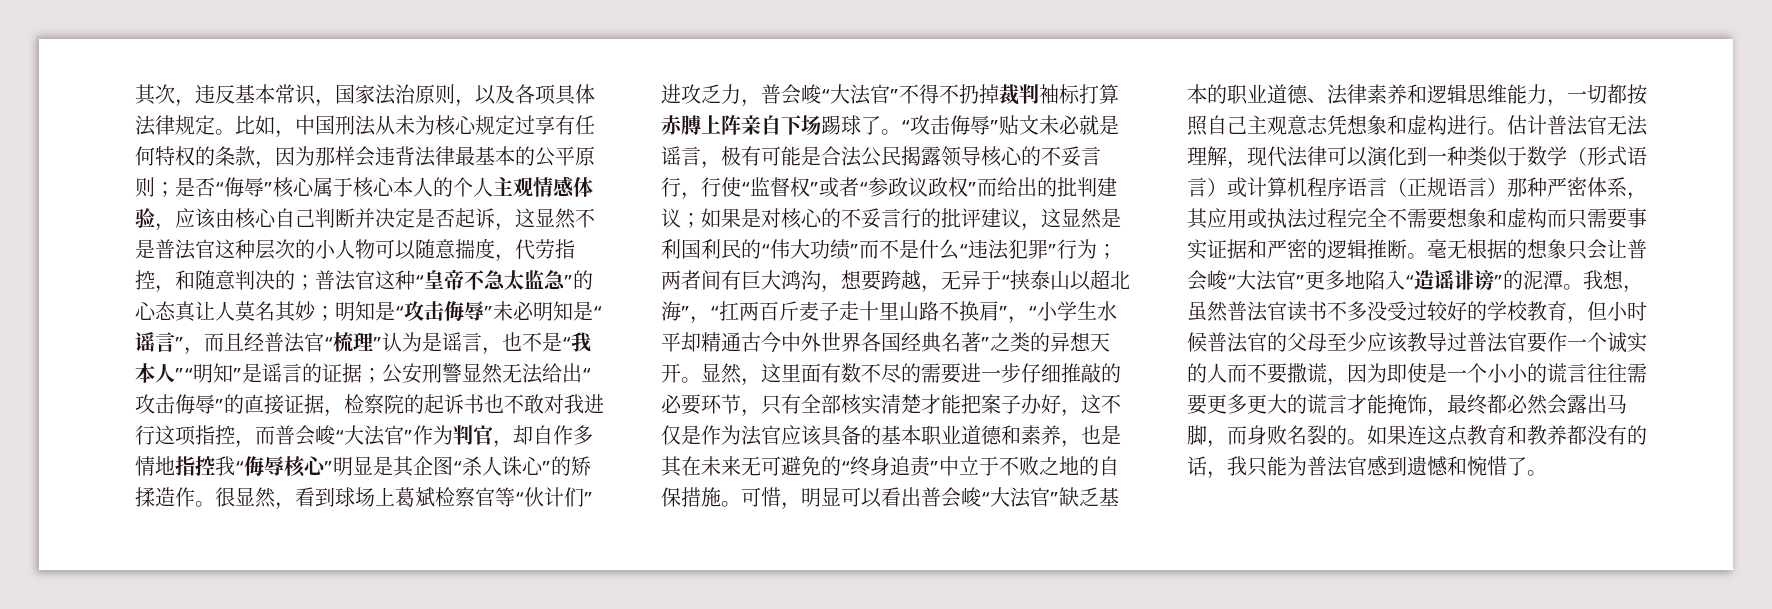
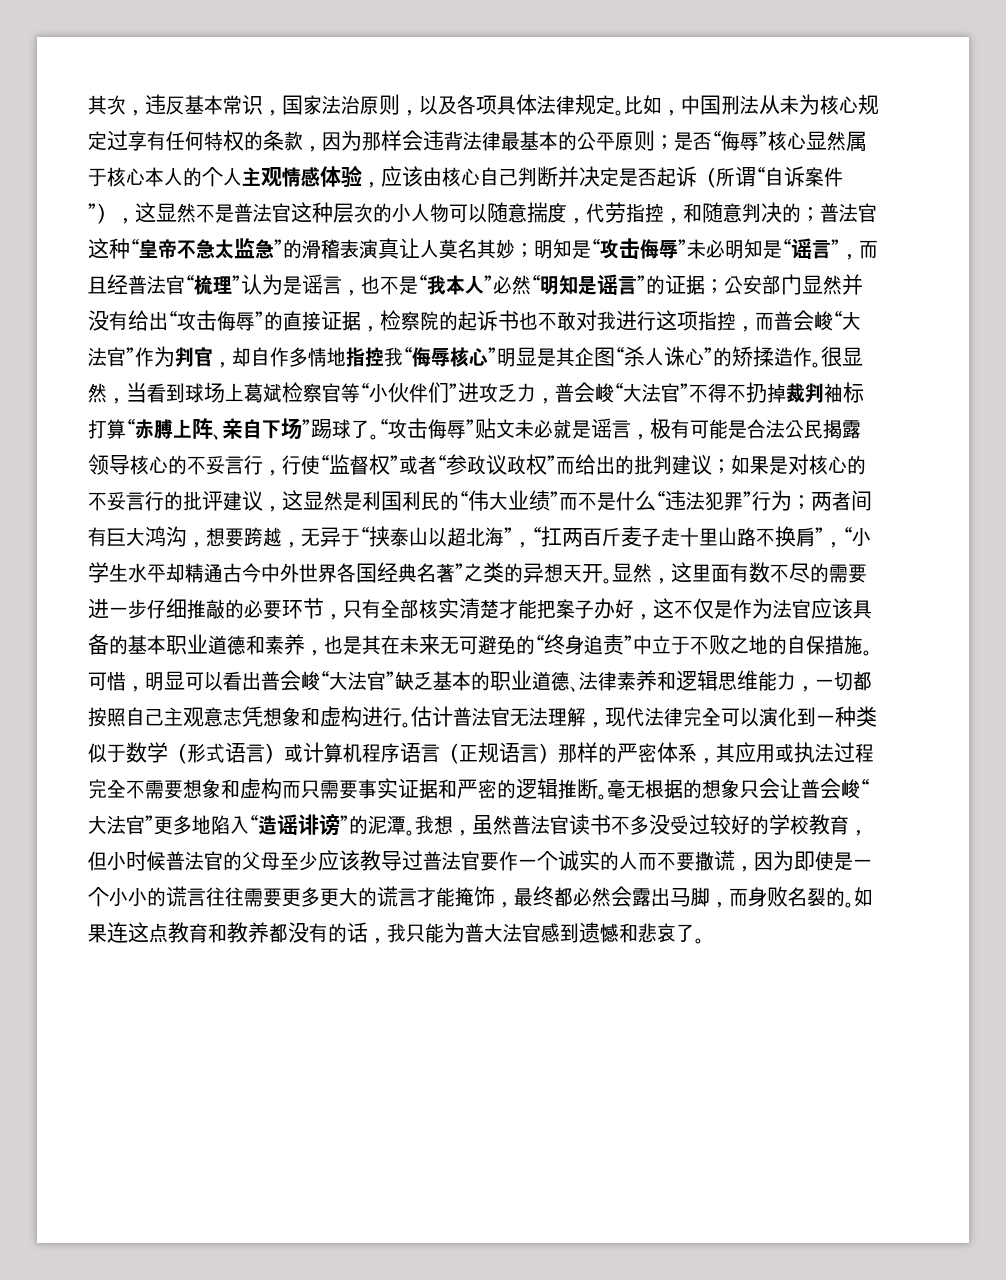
(315, 186) none -> [806,131,846,151] 显然
(495, 218) none -> [697,166,843,188] [88,203,116,224] （所谓“自诉案件”）
[135,301,176,320] 心态 -> [302,239,378,259] 滑稽表演
[175,363,543,384] ”“明知”是谣言的证据；公安刑警显然无法 -> [484,274,863,295] [88,310,128,331] ”必然“明知是谣言”的证据；公安部门显然并没有
(295, 506) none -> [126,382,147,403] 当
[524,487,564,507] 伙计 -> [369,383,428,403] 小伙伴
(1119, 94) none -> [126,418,135,436] “
(741, 125) none -> [213,434,222,440] 、
(821, 125) none -> [302,419,311,436] ”
[810,239,830,259] 功 -> [508,490,529,510] 业
(1327, 156) none -> [683,707,721,727] 完全
[1527,177,1547,197] 种 -> [577,742,617,763] 样的
(1327, 466) none -> [484,923,503,942] 大
[1467,456,1507,476] 惋惜 -> [638,923,676,943] 悲哀

